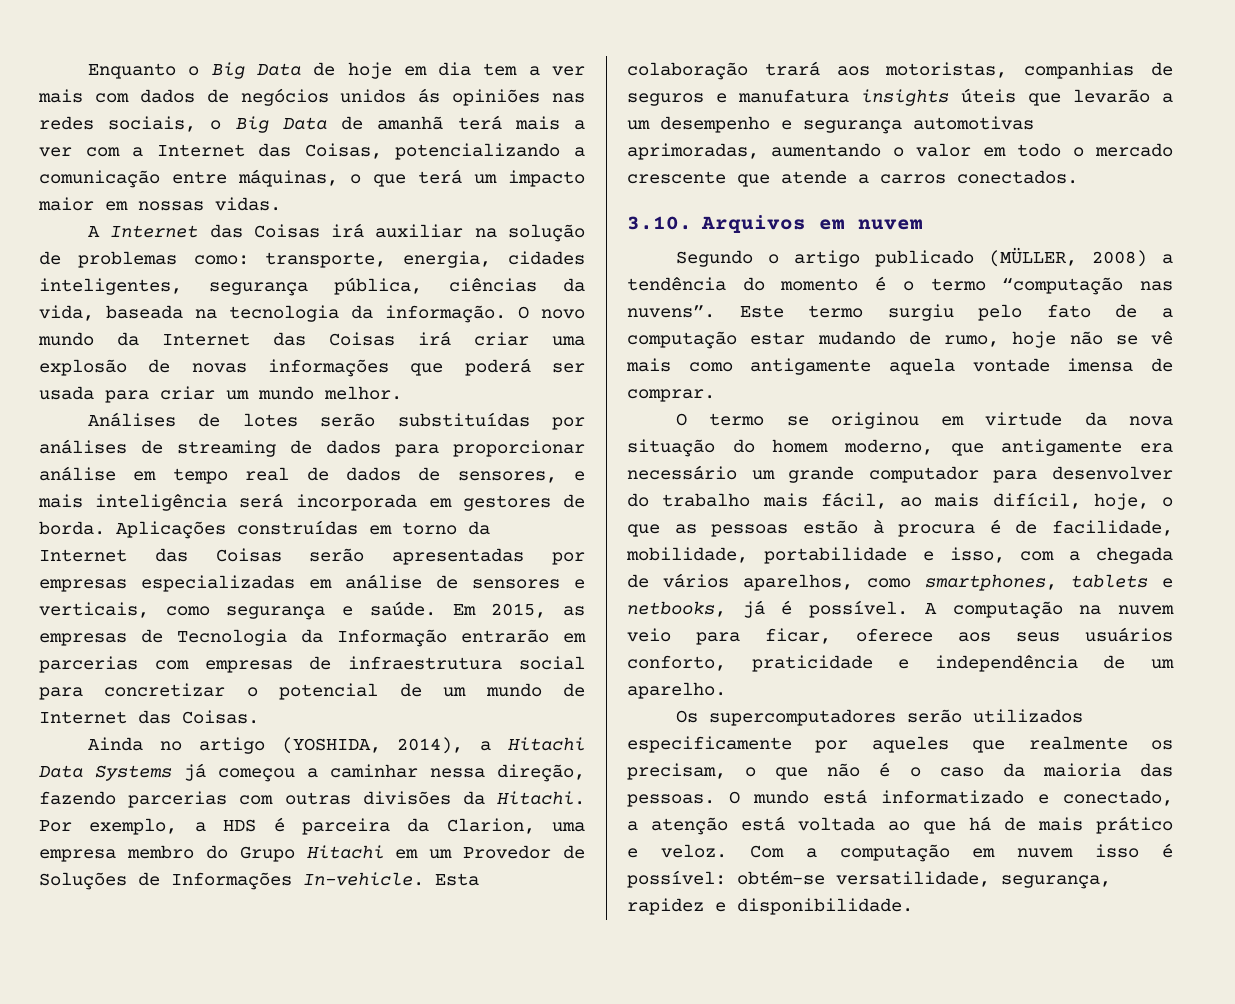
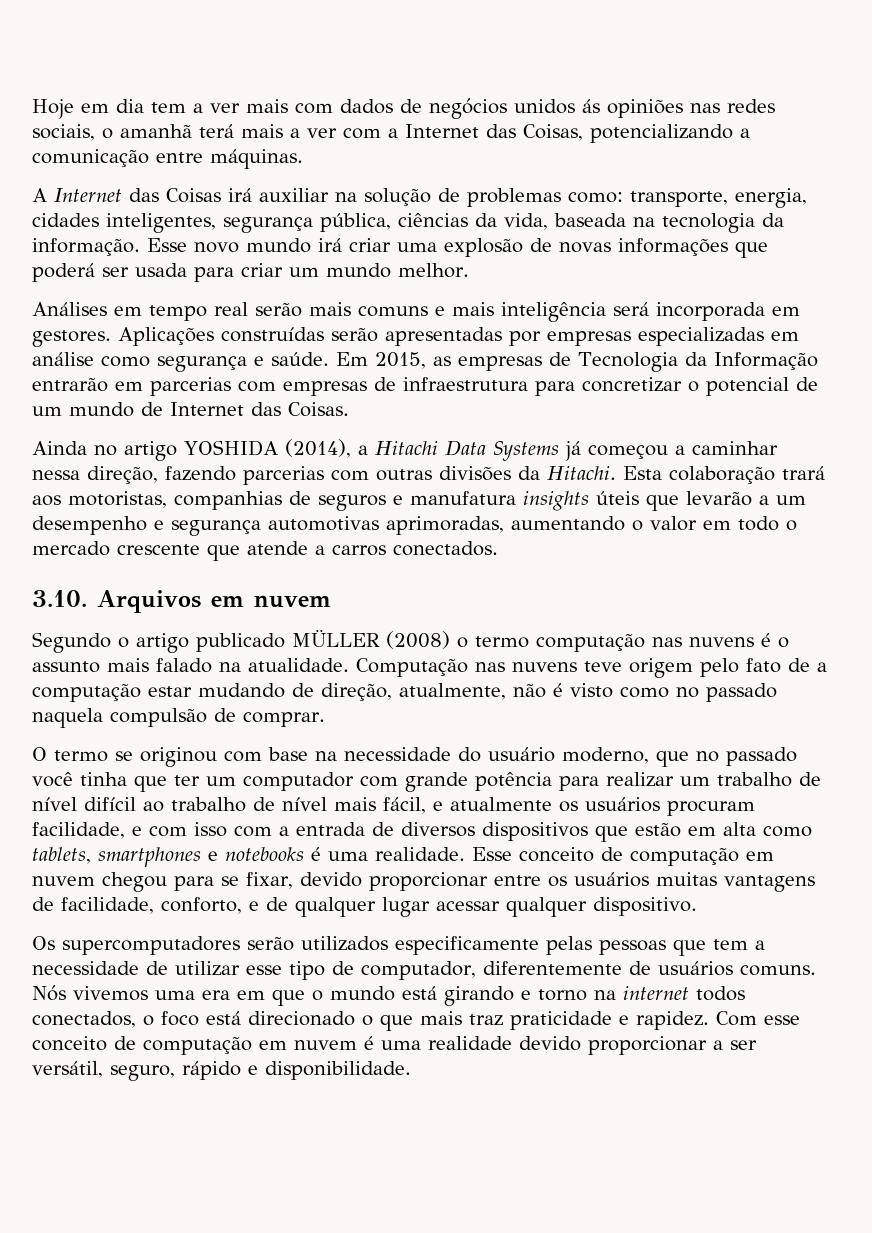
[87,62,392,79] Enquanto o Big Data de hoje -> [32,99,74,119] Hoje
[235,116,364,133] Big Data de -> (113, 133) none
[238,169,585,187] [38,197,281,211] máquinas, o que terá um impacto maior em nossas vidas. -> [210,149,303,169] máquinas.
[518,306,529,319] O -> [147,238,187,252] Esse
[117,332,395,346] da Internet das Coisas -> (311, 245) none
[198,412,585,430] [39,439,585,457] [39,466,557,484] de lotes serão substituídas por análises de streaming de dados para proporcionar análise em tempo real de dados de sensores, -> [114,302,428,321] em tempo real serão mais comuns
[462,494,585,511] [39,520,490,539] [39,548,282,562] gestores de borda. Aplicações construídas em torno da Internet das Coisas -> [32,327,324,347] gestores. Aplicações construídas
[436,575,585,589] [39,602,149,618] de sensores e verticais, -> (94, 359) none
[519,656,585,670] social -> (528, 384) none
[281,737,464,754] (YOSHIDA, 2014), -> [184,439,351,458] YOSHIDA (2014),
[39,817,585,835] [39,845,585,862] [39,872,424,890] Por exemplo, a HDS é parceira da Clarion, uma empresa membro do Grupo Hitachi em um Provedor de Soluções de Informações In-vehicle. -> (616, 473) none
[988,247,1173,267] [627,276,1173,295] [627,304,954,321] (MÜLLER, 2008) a tendência do momento é o termo “computação nas nuvens”. Este termo surgiu -> [292,630,789,652] [32,658,693,678] MÜLLER (2008) o termo computação nas nuvens é o assunto mais falado na atualidade. Computação nas nuvens teve origem
[944,331,1173,348] [626,358,1134,375] rumo, hoje não se vê mais como antigamente aquela vontade imensa -> [321,683,777,702] [32,708,207,728] direção, atualmente, não é visto como no passado naquela compulsão
[941,412,1173,426] [627,439,1173,457] [627,465,1173,483] [627,492,1173,510] [627,519,1173,537] [626,547,1173,564] [627,573,1173,591] [627,600,1174,619] [627,627,1173,645] [627,655,1174,672] [627,682,726,699] em virtude da nova situação do homem moderno, que antigamente era necessário um grande computador para desenvolver do trabalho mais fácil, ao mais difícil, hoje, o que as pessoas estão à procura é de facilidade, mobilidade, portabilidade e isso, com a chegada de vários aparelhos, como smartphones, tablets e netbooks, já é possível. A computação na nuvem veio para ficar, oferece aos seus usuários conforto, praticidade e independência de um aparelho. -> [224,747,797,767] [32,772,821,792] [32,797,755,816] [32,822,812,842] [32,847,774,867] [32,872,815,892] [32,897,697,917] com base na necessidade do usuário moderno, que no passado você tinha que ter um computador com grande potência para realizar um trabalho de nível difícil ao trabalho de nível mais fácil, e atualmente os usuários procuram facilidade, e com isso com a entrada de diversos dispositivos que estão em alta como tablets, smartphones e notebooks é uma realidade. Esse conceito de computação em nuvem chegou para se fixar, devido proporcionar entre os usuários muitas vantagens de facilidade, conforto, e de qualquer lugar acessar qualquer dispositivo.
[815,736,1173,753] [627,762,1173,780] [627,789,1173,807] [627,816,1173,835] [627,843,1173,862] [627,870,1111,889] [627,898,704,915] por aqueles que realmente os precisam, o que não é o caso da maioria das pessoas. O mundo está informatizado e conectado, a atenção está voltada ao que há de mais prático e veloz. Com a computação em nuvem isso é possível: obtém-se versatilidade, segurança, rapidez -> [546,936,765,956] [32,961,816,980] [32,985,745,1006] [32,1011,800,1031] [32,1036,757,1055] [32,1061,241,1081] pelas pessoas que tem a necessidade de utilizar esse tipo de computador, diferentemente de usuários comuns. Nós vivemos uma era em que o mundo está girando e torno na internet todos conectados, o foco está direcionado o que mais traz praticidade e rapidez. Com esse conceito de computação em nuvem é uma realidade devido proporcionar a ser versátil, seguro, rápido

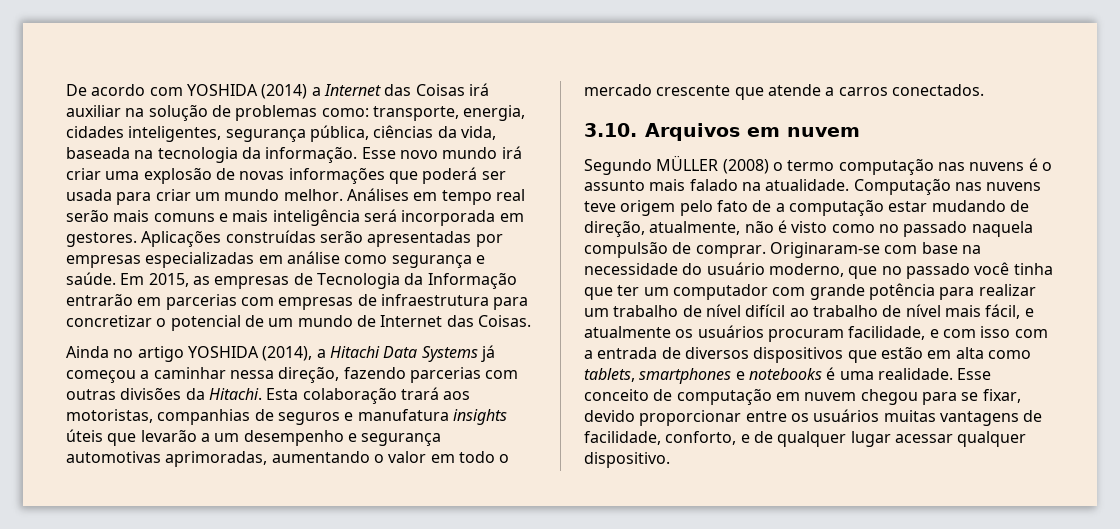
[32,98,775,119] [32,124,750,143] [32,149,303,169] [32,188,47,202] Hoje em dia tem a ver mais com dados de negócios unidos ás opiniões nas redes sociais, o amanhã terá mais a ver com a Internet das Coisas, potencializando a comunicação entre máquinas. // A -> [66,84,321,99] De acordo com YOSHIDA (2014) a
(469, 270) // -> (343, 195) none
[118,633,285,653] o artigo publicado -> (652, 167) none
[32,747,217,767] // O termo se originou -> [769,242,880,258] Originaram-se
[32,936,765,956] [32,961,816,980] [32,985,745,1006] [32,1011,800,1031] [32,1036,757,1055] [32,1061,411,1081] // Os supercomputadores serão utilizados especificamente pelas pessoas que tem a necessidade de utilizar esse tipo de computador, diferentemente de usuários comuns. Nós vivemos uma era em que o mundo está girando e torno na internet todos conectados, o foco está direcionado o que mais traz praticidade e rapidez. Com esse conceito de computação em nuvem é uma realidade devido proporcionar a ser versátil, seguro, rápido e disponibilidade. -> (670, 460) none

